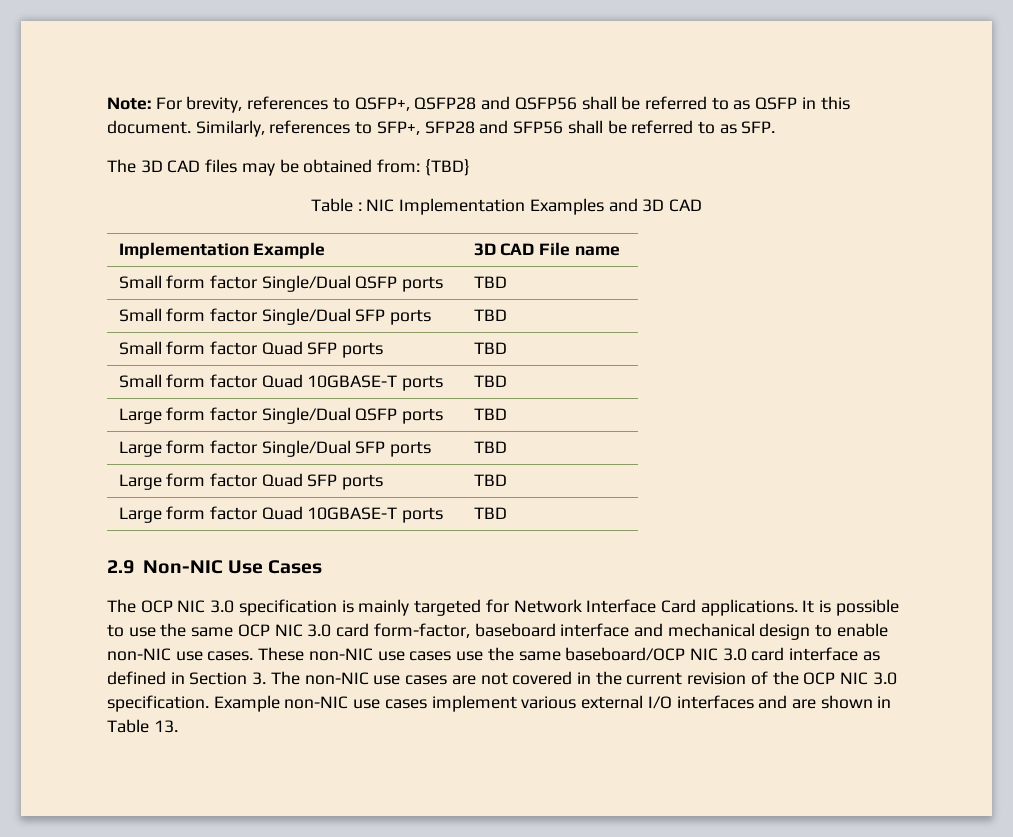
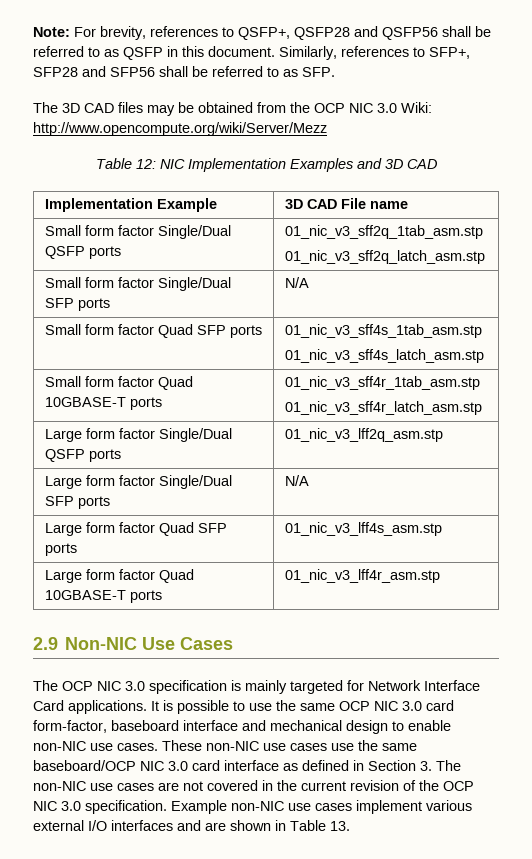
[377,159,470,176] [310,198,362,212] from: {TBD} // Table : -> [257,102,432,113] [33,122,327,136] [95,158,156,169] from the OCP NIC 3.0 Wiki: http://www.opencompute.org/wiki/Server/Mezz // Table 12:
[473,276,507,288] TBD -> [284,225,483,239] [284,250,485,264] 01_nic_v3_sff2q_1tab_asm.stp // 01_nic_v3_sff2q_latch_asm.stp
[473,309,507,321] TBD -> [284,277,309,288] N/A
[473,342,507,354] TBD -> [284,324,482,338] [284,349,484,363] 01_nic_v3_sff4s_1tab_asm.stp // 01_nic_v3_sff4s_latch_asm.stp
[473,375,507,387] TBD -> [284,376,480,390] [284,401,482,415] 01_nic_v3_sff4r_1tab_asm.stp // 01_nic_v3_sff4r_latch_asm.stp
[473,408,507,420] TBD -> [284,428,443,442] 01_nic_v3_lff2q_asm.stp
[473,441,507,453] TBD -> [284,475,309,486] N/A
[473,474,507,486] TBD -> [284,522,442,536] 01_nic_v3_lff4s_asm.stp
[473,507,507,519] TBD -> [284,569,440,583] 01_nic_v3_lff4r_asm.stp

